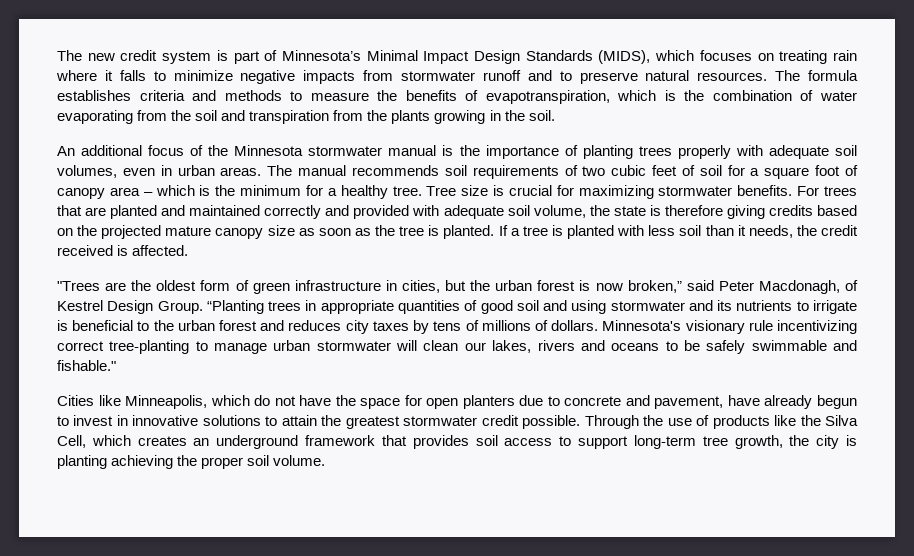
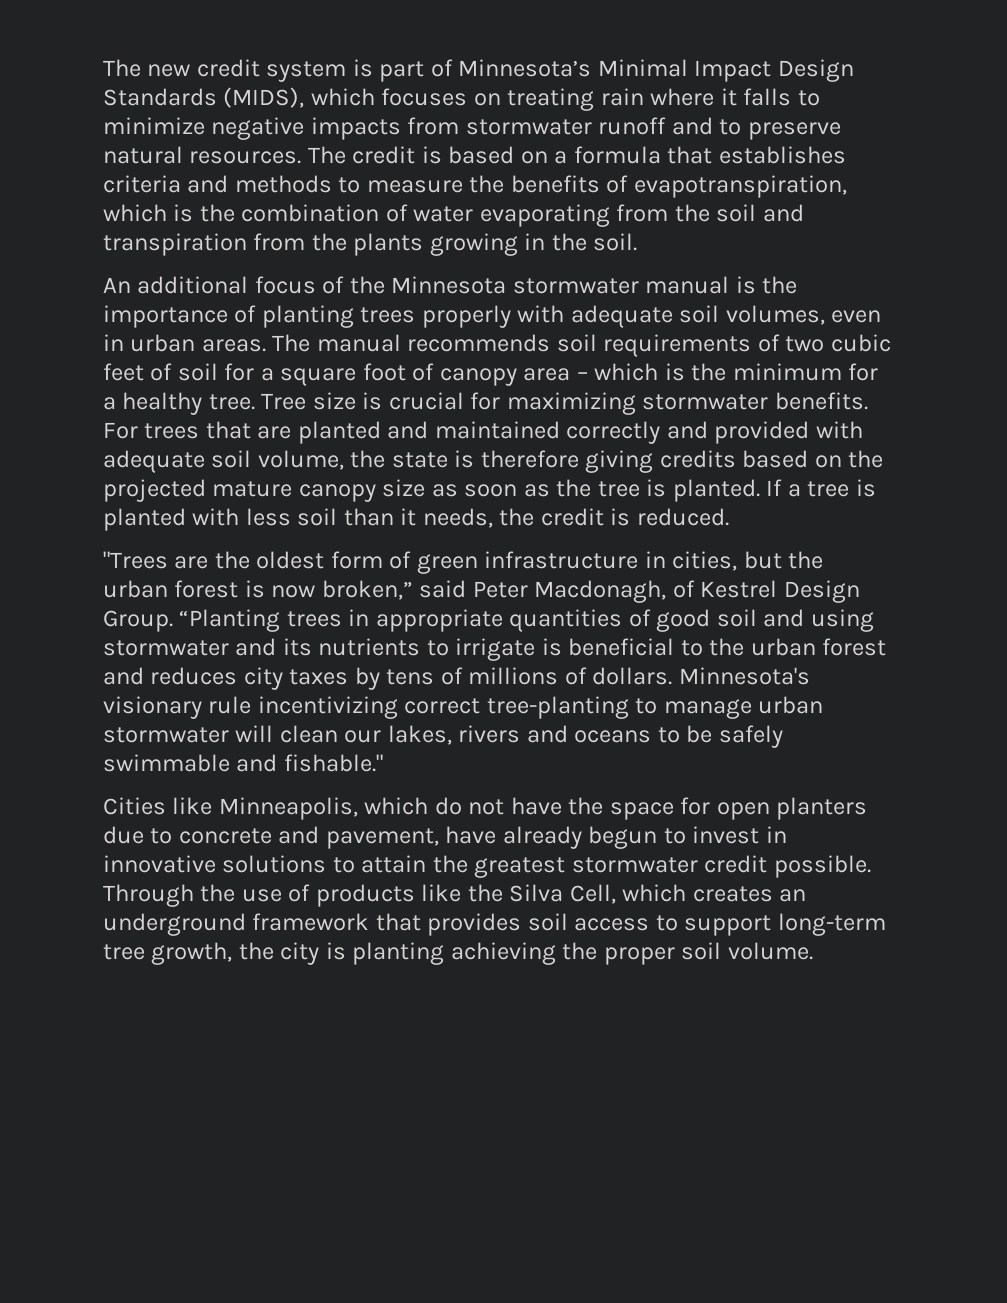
[808,70,858,81] formula -> [352,146,713,164] credit is based on a formula that
[57,245,189,256] received is affected. -> [610,508,729,526] is reduced.

